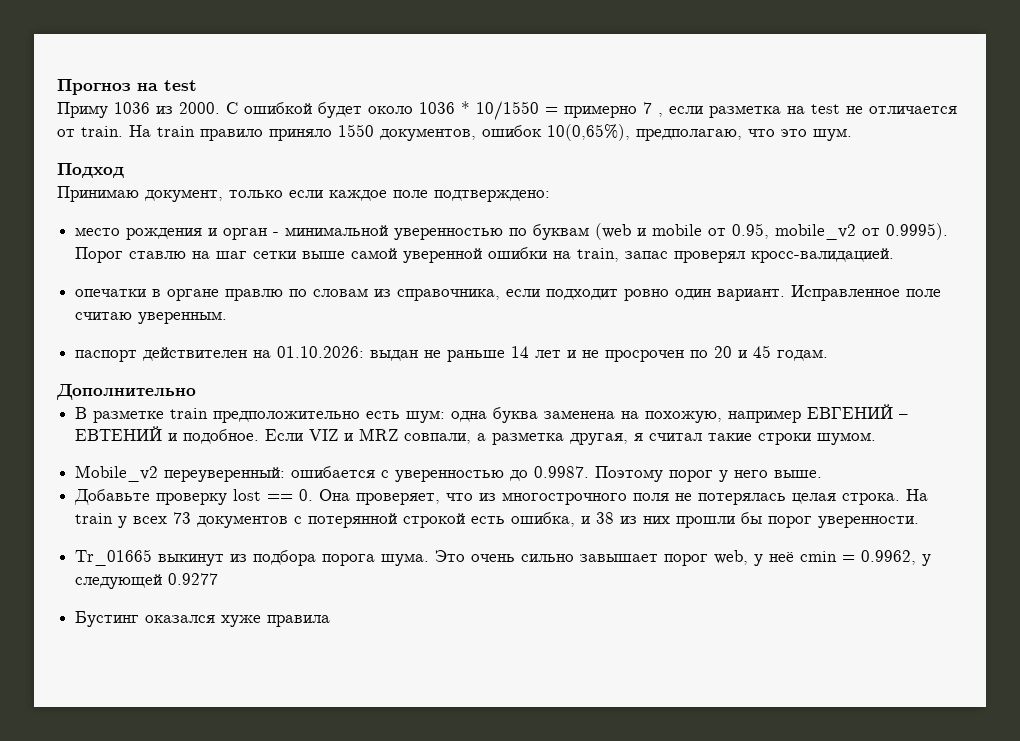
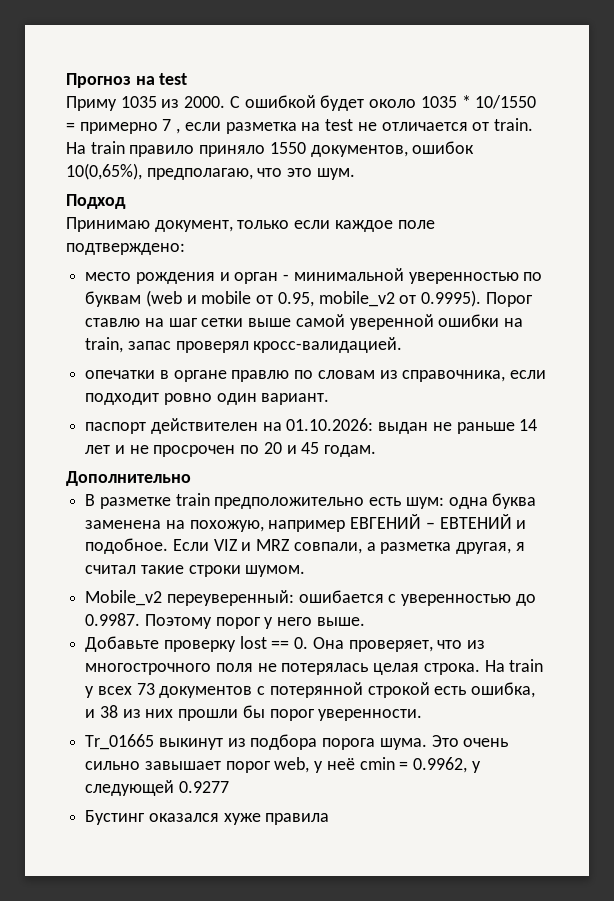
[114,102,150,114] 1036 -> [120,96,157,108] 1035
[419,102,455,114] 1036 -> [420,96,457,108] 1035
[791,285,942,301] [75,311,228,324] Исправленное поле считаю уверенным. -> (330, 399) none

